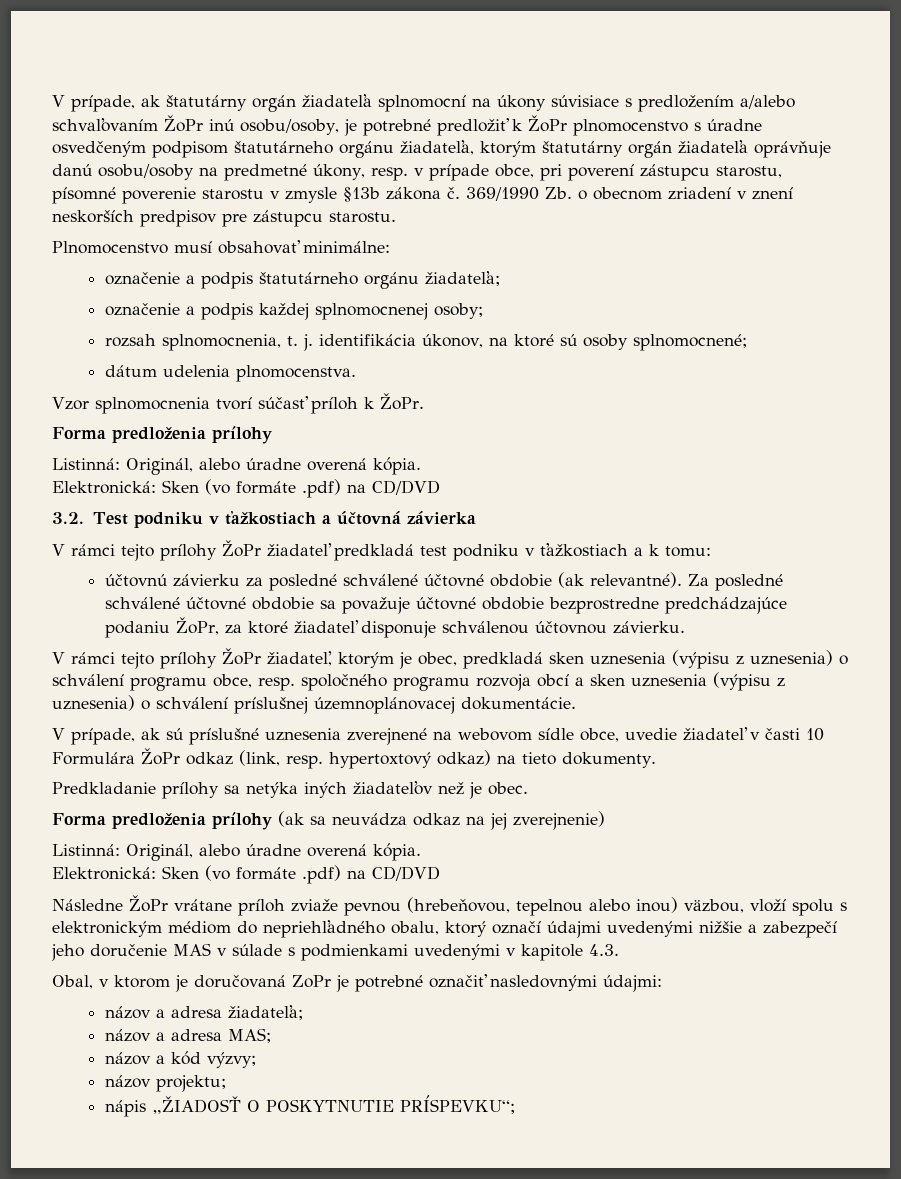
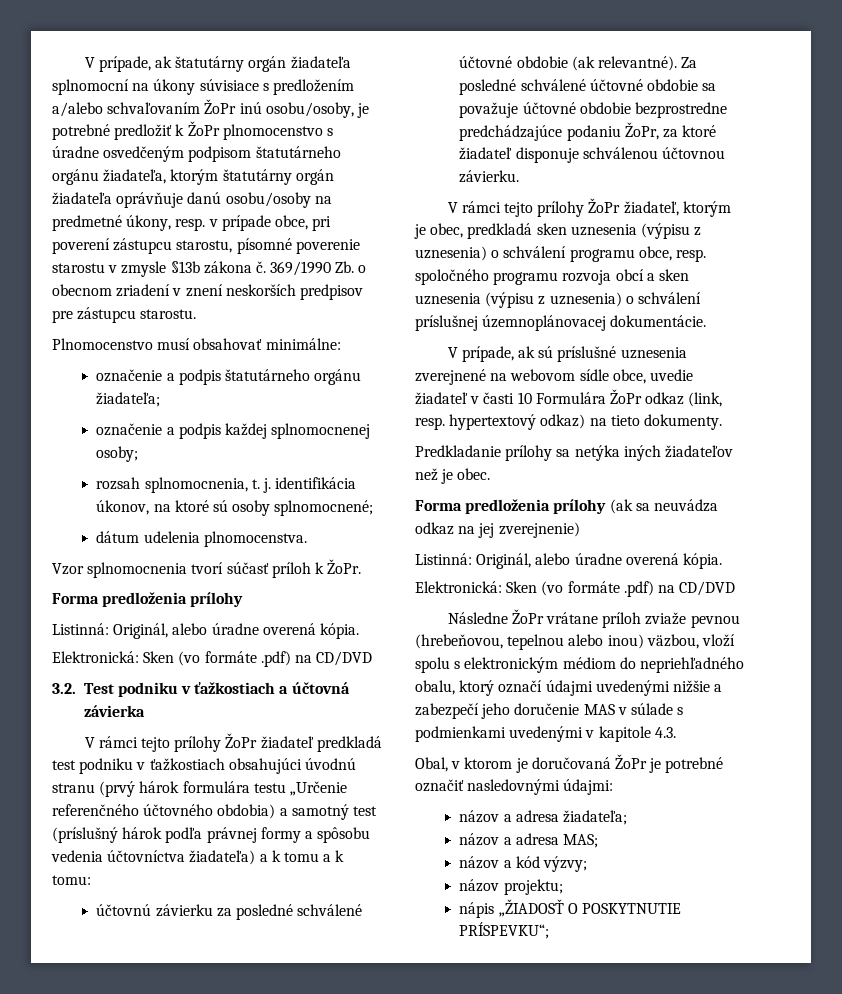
(628, 550) none -> [228,758,356,774] [52,781,347,797] [52,804,377,820] [52,827,371,843] [51,850,319,865] obsahujúci úvodnú stranu (prvý hárok formulára testu „Určenie referenčného účtovného obdobia) a samotný test (príslušný hárok podľa právnej formy a spôsobu vedenia účtovníctva žiadateľa) a k tomu
[329,752,432,769] hypertoxtový -> [449,414,537,430] hypertextový
[292,975,331,988] ZoPr -> [614,754,647,769] ŽoPr

